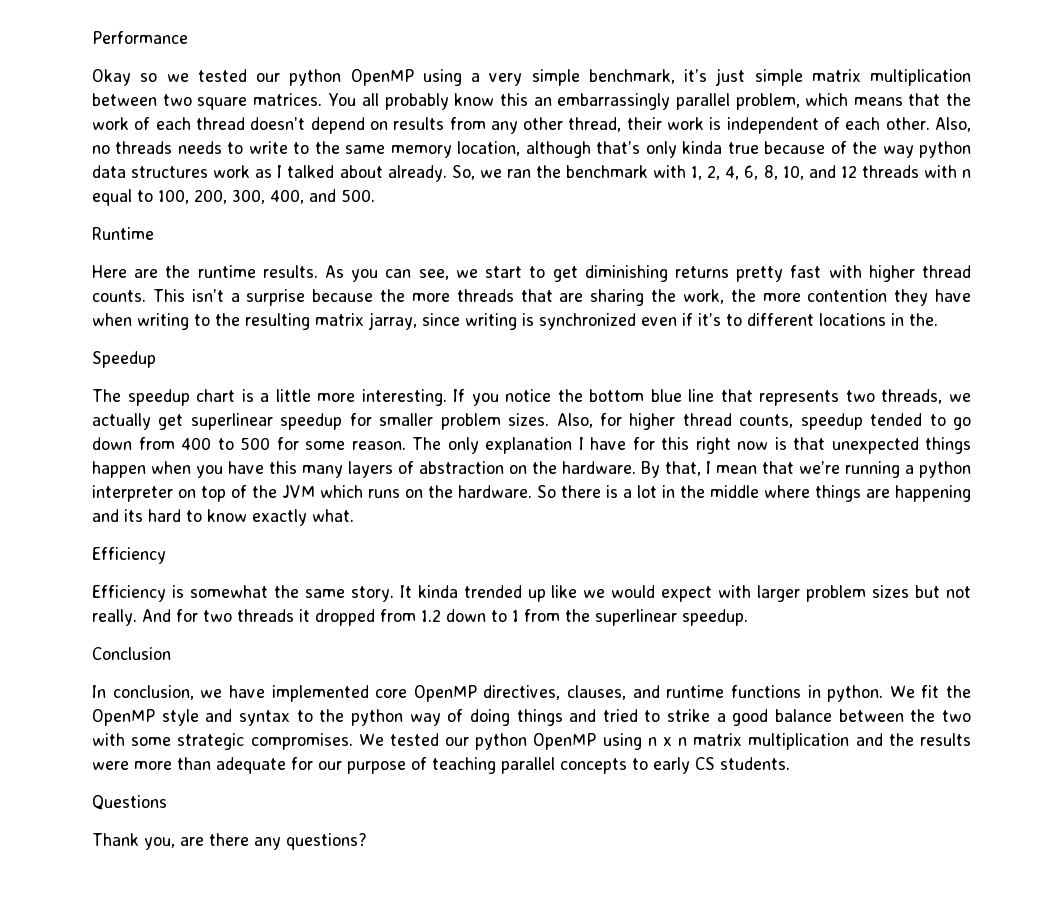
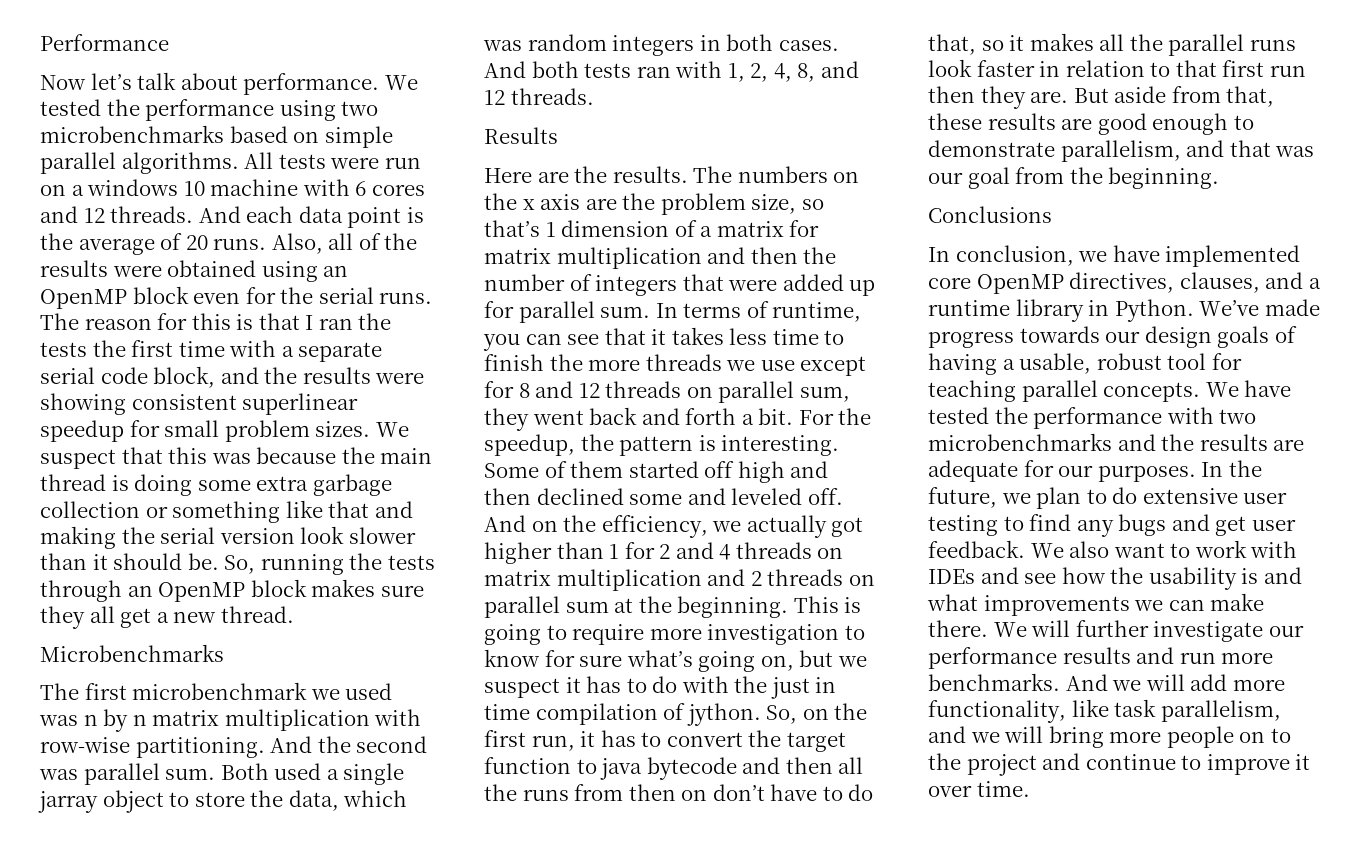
[92,68,971,86] [92,93,971,110] [92,117,971,134] [92,141,972,158] [92,165,972,182] [92,189,375,206] [92,227,154,240] [92,265,972,282] [92,289,972,306] [92,312,938,330] [92,351,156,368] [92,389,971,406] [92,413,971,430] [92,437,971,454] [92,461,971,478] [92,485,971,502] [92,509,354,526] [92,547,166,564] [92,585,971,602] [92,609,748,626] [92,647,171,660] Okay so we tested our python OpenMP using a very simple benchmark, it’s just simple matrix multiplication between two square matrices. You all probably know this an embarrassingly parallel problem, which means that the work of each thread doesn’t depend on results from any other thread, their work is independent of each other. Also, no threads needs to write to the same memory location, although that’s only kinda true because of the way python data structures work as I talked about already. So, we ran the benchmark with 1, 2, 4, 6, 8, 10, and 12 threads with n equal to 100, 200, 300, 400, and 500. // Runtime // Here are the runtime results. As you can see, we start to get diminishing returns pretty fast with higher thread counts. This isn’t a surprise because the more threads that are sharing the work, the more contention they have when writing to the resulting matrix jarray, since writing is synchronized even if it’s to different locations in the. // Speedup // The speedup chart is a little more interesting. If you notice the bottom blue line that represents two threads, we actually get superlinear speedup for smaller problem sizes. Also, for higher thread counts, speedup tended to go down from 400 to 500 for some reason. The only explanation I have for this right now is that unexpected things happen when you have this many layers of abstraction on the hardware. By that, I mean that we’re running a python interpreter on top of the JVM which runs on the hardware. So there is a lot in the middle where things are happening and its hard to know exactly what. // Efficiency // Efficiency is somewhat the same story. It kinda trended up like we would expect with larger problem sizes but not really. And for two threads it dropped from 1.2 down to 1 from the superlinear speedup. // Conclusion -> [40,72,418,95] [40,99,379,121] [40,125,393,148] [40,152,421,174] [40,179,425,196] [40,206,424,228] [40,233,418,255] [40,260,349,282] [40,286,433,309] [40,313,392,330] [40,340,383,362] [40,366,425,388] [40,393,359,415] [40,420,409,442] [40,447,433,469] [40,474,392,496] [40,500,413,523] [40,526,416,549] [40,553,435,575] [40,579,424,602] [40,606,294,629] [40,644,224,662] [40,682,393,700] [39,709,422,732] [40,736,428,758] [39,763,405,785] [38,790,408,813] [483,34,839,56] [484,61,859,82] [484,88,594,105] [484,127,558,144] [484,166,860,183] [484,193,824,215] [484,220,820,237] [484,247,837,269] [484,274,876,296] [484,301,862,323] [483,327,845,351] [484,354,867,376] [484,381,850,403] [484,407,872,431] [484,434,840,456] [484,461,829,483] [484,488,843,505] [484,515,864,538] [484,542,844,564] [484,569,875,591] [484,596,862,618] [484,624,865,645] [484,649,867,672] [484,676,837,699] [484,703,868,726] [484,730,846,752] [484,757,864,780] [484,784,874,801] [928,33,1296,56] [928,59,1306,77] [928,86,1275,109] [928,113,1254,135] [928,140,1315,162] [928,167,1220,189] [928,206,1052,223] Now let’s talk about performance. We tested the performance using two microbenchmarks based on simple parallel algorithms. All tests were run on a windows 10 machine with 6 cores and 12 threads. And each data point is the average of 20 runs. Also, all of the results were obtained using an OpenMP block even for the serial runs. The reason for this is that I ran the tests the first time with a separate serial code block, and the results were showing consistent superlinear speedup for small problem sizes. We suspect that this was because the main thread is doing some extra garbage collection or something like that and making the serial version look slower than it should be. So, running the tests through an OpenMP block makes sure they all get a new thread. // Microbenchmarks // The first microbenchmark we used was n by n matrix multiplication with row-wise partitioning. And the second was parallel sum. Both used a single jarray object to store the data, which was random integers in both cases. And both tests ran with 1, 2, 4, 8, and 12 threads. // Results // Here are the results. The numbers on the x axis are the problem size, so that’s 1 dimension of a matrix for matrix multiplication and then the number of integers that were added up for parallel sum. In terms of runtime, you can see that it takes less time to finish the more threads we use except for 8 and 12 threads on parallel sum, they went back and forth a bit. For the speedup, the pattern is interesting. Some of them started off high and then declined some and leveled off. And on the efficiency, we actually got higher than 1 for 2 and 4 threads on matrix multiplication and 2 threads on parallel sum at the beginning. This is going to require more investigation to know for sure what’s going on, but we suspect it has to do with the just in time compilation of jython. So, on the first run, it has to convert the target function to java bytecode and then all the runs from then on don’t have to do that, so it makes all the parallel runs look faster in relation to that first run then they are. But aside from that, these results are good enough to demonstrate parallelism, and that was our goal from the beginning. // Conclusions
[666,685,971,702] [92,709,971,726] [92,733,971,750] [92,757,790,774] [92,795,167,810] [92,833,367,850] runtime functions in python. We fit the OpenMP style and syntax to the python way of doing things and tried to strike a good balance between the two with some strategic compromises. We tested our python OpenMP using n x n matrix multiplication and the results were more than adequate for our purpose of teaching parallel concepts to early CS students. // Questions // Thank you, are there any questions? -> [1308,278,1321,289] [928,299,1320,322] [928,326,1297,348] [928,353,1242,375] [928,380,1292,402] [928,407,1257,429] [928,433,1305,451] [928,460,1262,482] [928,487,1288,509] [928,514,1296,537] [928,540,1298,558] [928,567,1302,590] [927,593,1265,616] [928,620,1304,642] [928,647,1274,669] [928,673,1285,691] [928,699,1281,723] [928,726,1291,748] [928,753,1311,776] [928,781,1030,797] a runtime library in Python. We’ve made progress towards our design goals of having a usable, robust tool for teaching parallel concepts. We have tested the performance with two microbenchmarks and the results are adequate for our purposes. In the future, we plan to do extensive user testing to find any bugs and get user feedback. We also want to work with IDEs and see how the usability is and what improvements we can make there. We will further investigate our performance results and run more benchmarks. And we will add more functionality, like task parallelism, and we will bring more people on to the project and continue to improve it over time.

